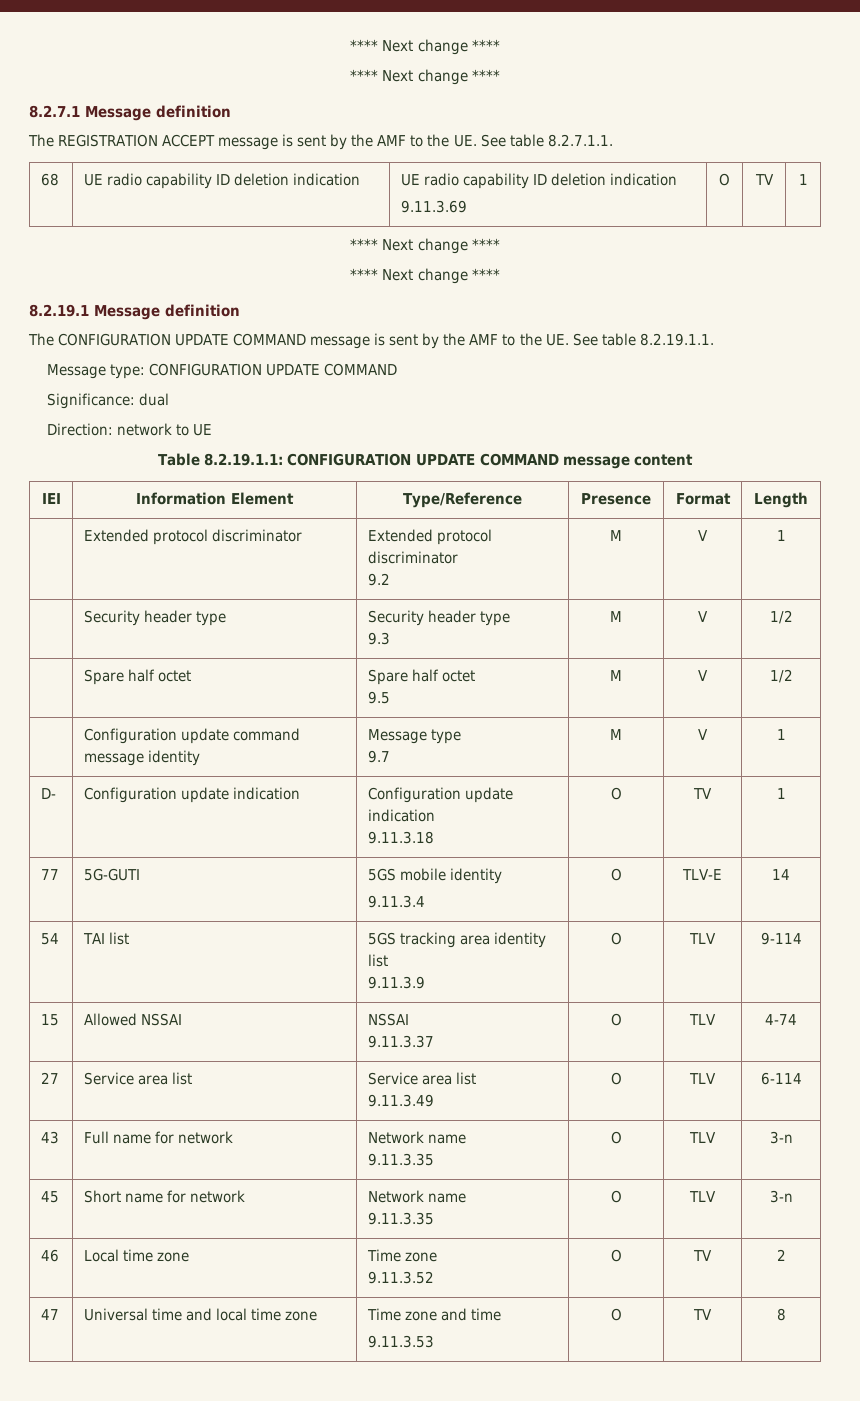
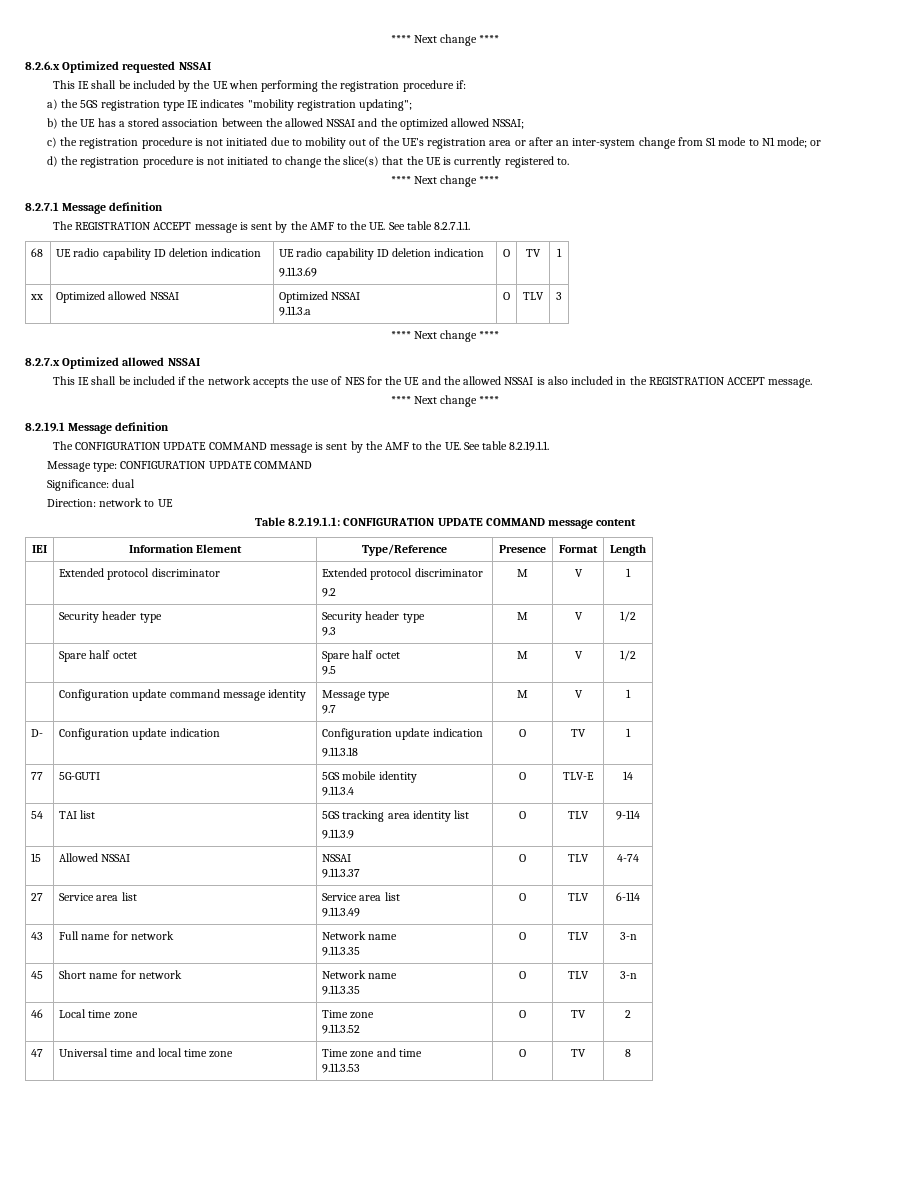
[350,39,500,55] **** Next change **** -> [390,34,500,46] [25,61,211,73] [52,80,466,92] [46,99,413,111] [46,118,525,130] [46,137,822,149] [46,156,569,168] **** Next change **** // 8.2.6.x Optimized requested NSSAI // This IE shall be included by the UE when performing the registration procedure if: // a) the 5GS registration type IE indicates "mobility registration updating"; // b) the UE has a stored association between the allowed NSSAI and the optimized allowed NSSAI; // c) the registration procedure is not initiated due to mobility out of the UE’s registration area or after an inter-system change from S1 mode to N1 mode; or // d) the registration procedure is not initiated to change the slice(s) that the UE is currently registered to.
[350,238,500,254] // **** Next change **** -> [30,294,44,300] [56,291,179,303] [279,291,361,303] [279,306,312,316] [503,292,510,300] [523,292,544,300] [556,292,562,300] [390,330,500,342] [25,357,200,369] [52,376,813,388] // xx | Optimized allowed NSSAI | Optimized NSSAI // 9.11.3.a | O | TLV | 3 // **** Next change **** // 8.2.7.x Optimized allowed NSSAI // This IE shall be included if the network accepts the use of NES for the UE and the allowed NSSAI is also included in the REGISTRATION ACCEPT message.

